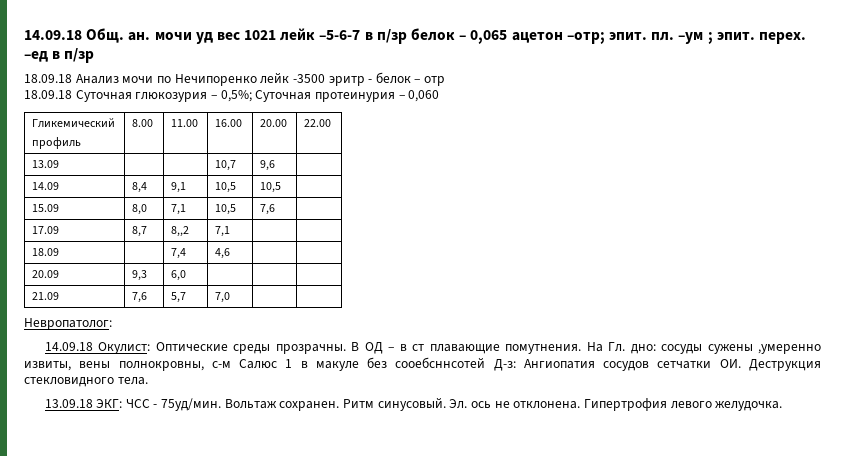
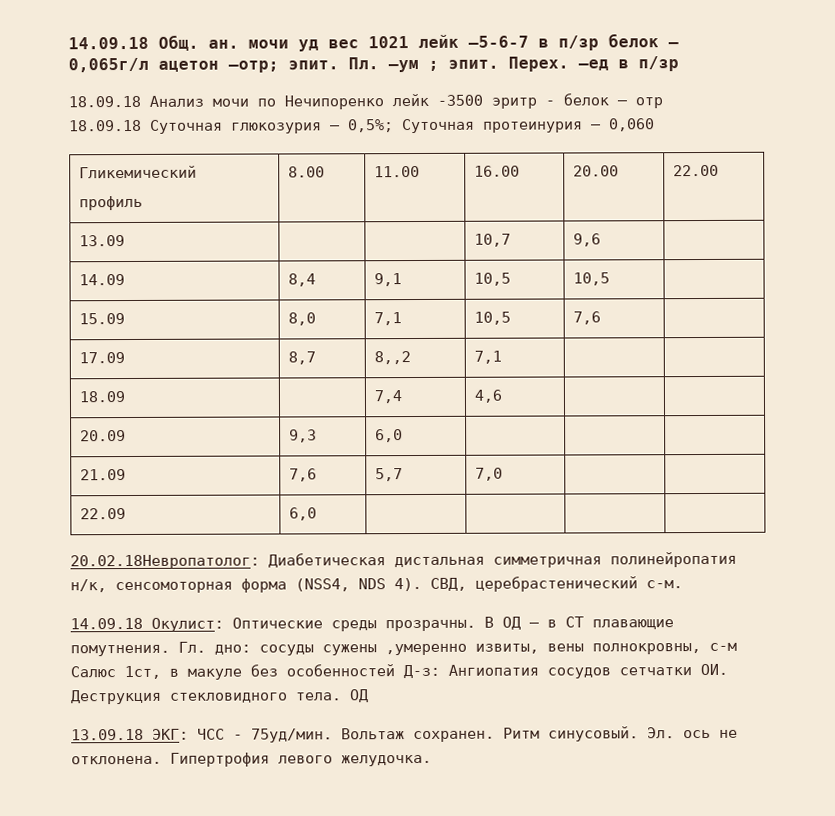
[470,30,508,44] 0,065 -> [68,57,149,73] 0,065г/л
[651,32,675,41] пл. -> [348,57,379,70] Пл.
[758,32,806,44] перех. -> [508,56,569,72] Перех.
[24,318,112,330] // Невропатолог: -> [79,508,126,520] [288,507,317,521] [70,551,737,570] [70,576,683,594] // 22.09 | 6,0 | | | | // 20.02.18Невропатолог: Диабетическая дистальная симметричная полинейропатия н/к, сенсомоторная форма (NSS4, NDS 4). СВД, церебрастенический с-м.
[412,344,425,351] ст -> [565,616,584,628] СТ
[586,342,603,352] На -> (170, 650) none
[285,359,293,368] 1 -> [124,665,161,680] 1ст,
[395,357,486,368] сооебсннсотей -> [286,664,395,677] особенностей
(148, 381) none -> [349,689,369,703] ОД

